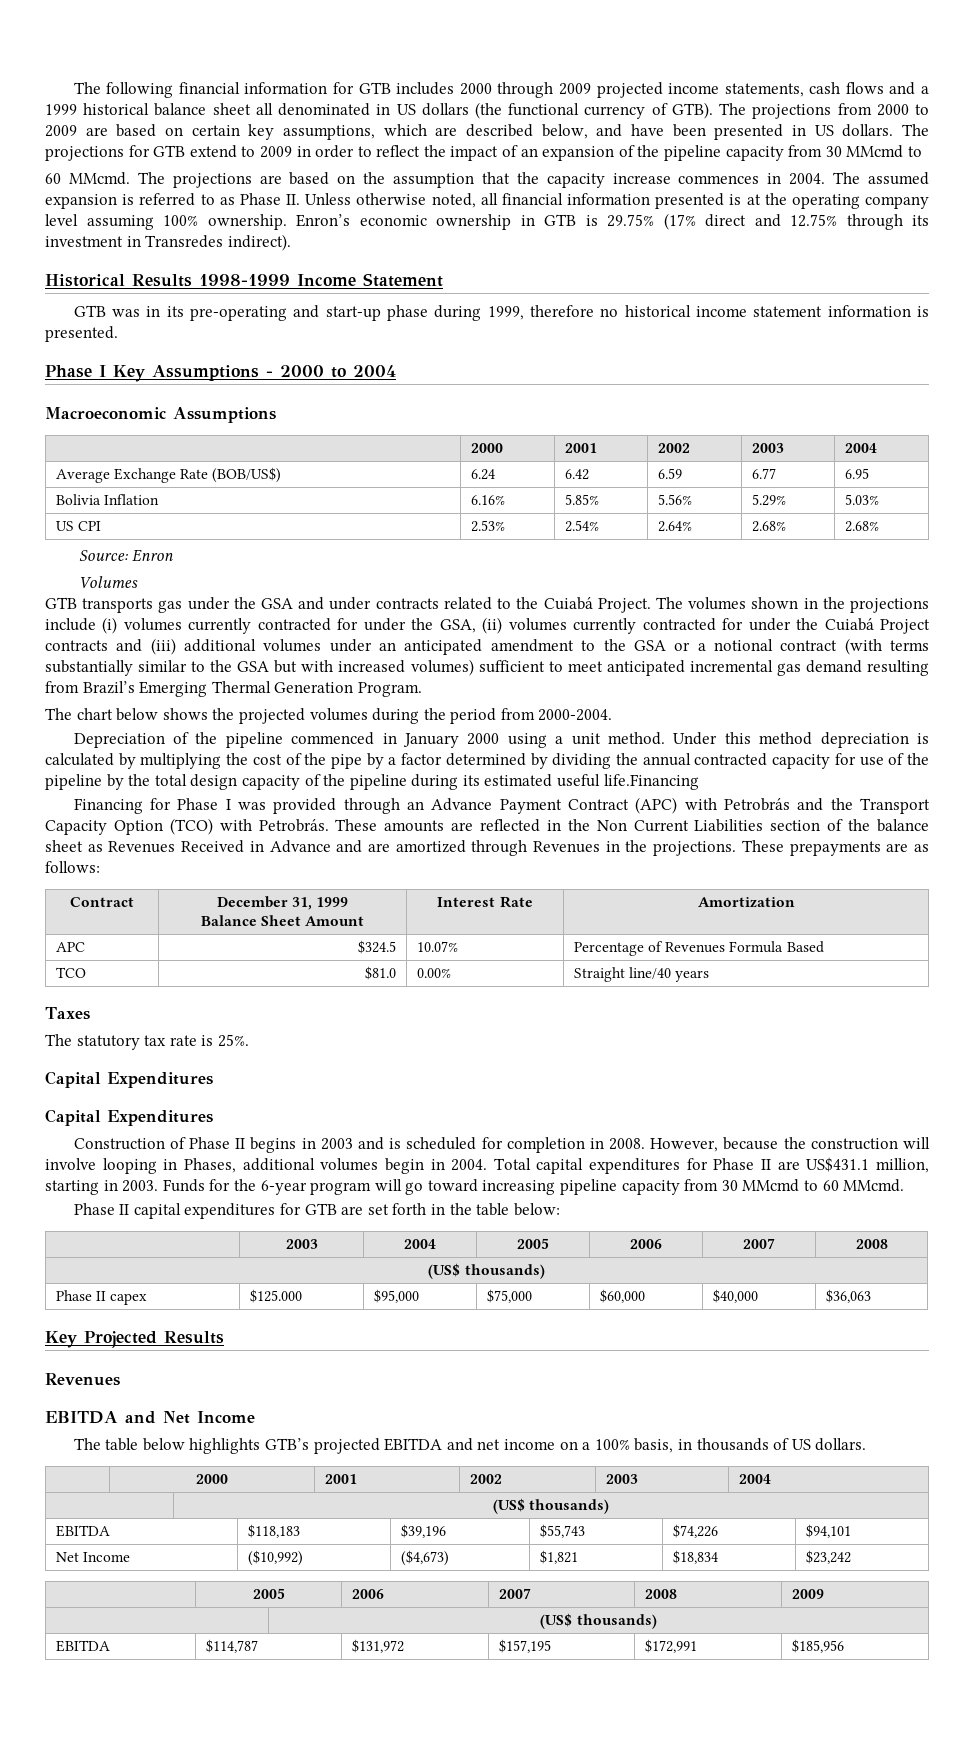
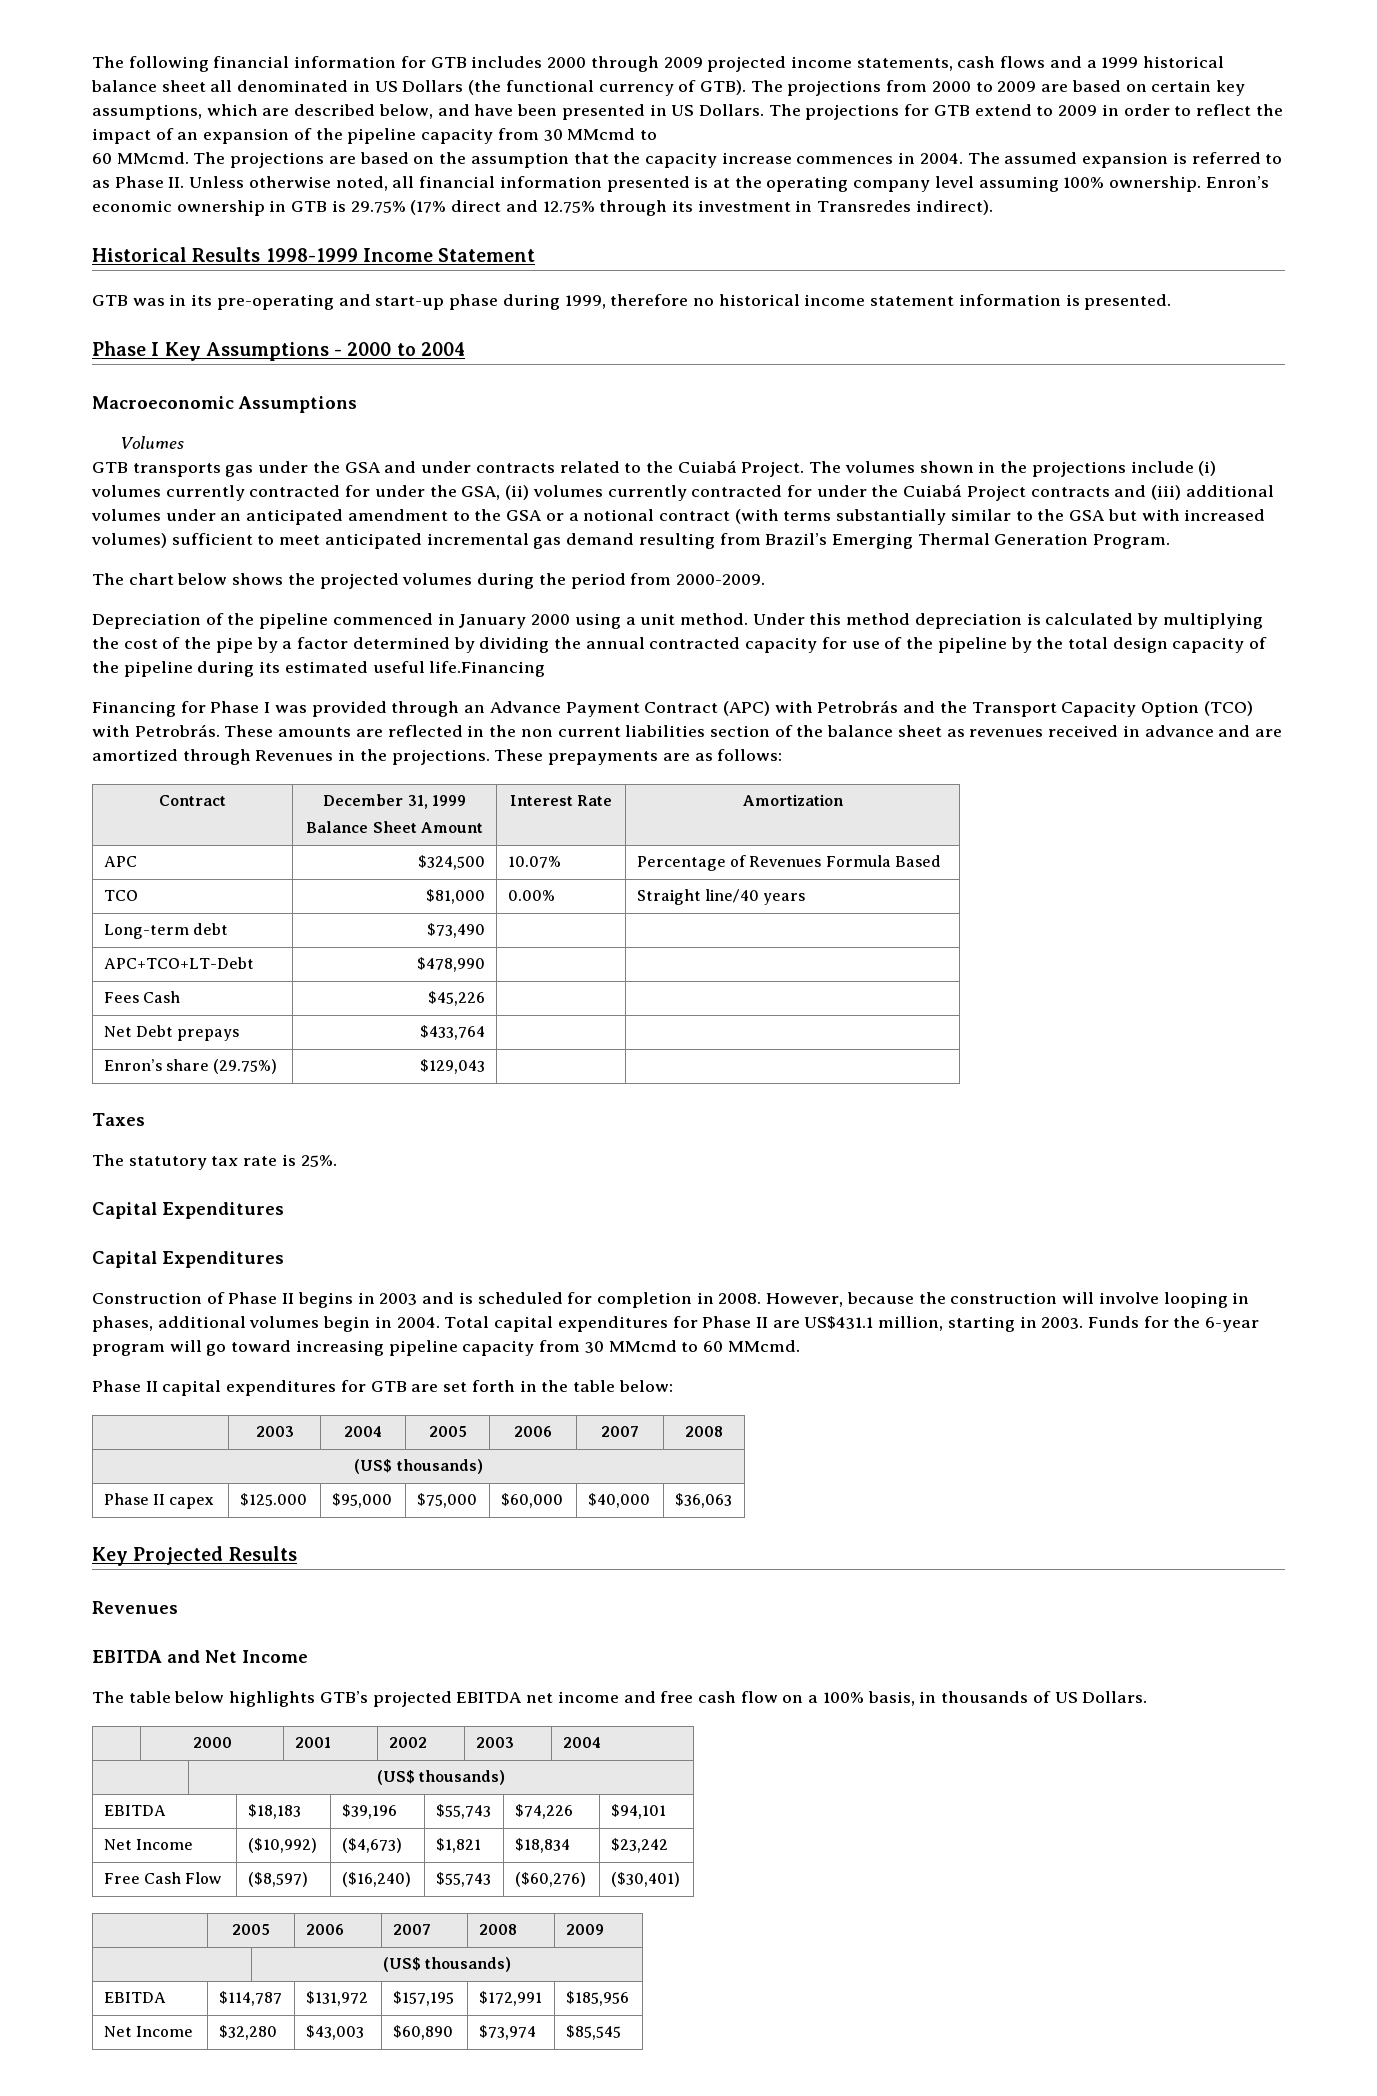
[421,103,469,116] dollars -> [402,80,464,92] Dollars
[842,124,894,137] dollars. -> [698,104,764,116] Dollars.
[470,443,503,453] [564,443,597,453] [657,443,690,453] [751,443,784,453] [844,443,877,453] [55,467,282,483] [470,469,495,480] [564,469,589,480] [657,468,682,479] [751,468,776,479] [844,468,869,479] [55,494,160,505] [470,495,505,505] [564,494,599,505] [657,494,692,505] [751,494,786,506] [844,494,879,505] [55,521,102,531] [470,520,505,532] [564,520,599,532] [657,521,692,532] [751,521,786,532] [844,521,879,532] [78,549,174,562] // | 2000 | 2001 | 2002 | 2003 | 2004 // Average Exchange Rate (BOB/US$) | 6.24 | 6.42 | 6.59 | 6.77 | 6.95 // Bolivia Inflation | 6.16% | 5.85% | 5.56% | 5.29% | 5.03% // US CPI | 2.53% | 2.54% | 2.64% | 2.68% | 2.68% // Source: Enron -> (357, 404) none
[538,709,613,721] 2000-2004. -> [675,574,765,585] 2000-2009.
[596,819,764,832] Non Current Liabilities -> [520,725,706,737] non current liabilities
[108,840,331,853] Revenues Received in Advance -> [969,725,1214,737] revenues received in advance
[358,940,397,954] $324.5 -> [418,855,486,870] $324,500
[365,966,397,980] $81.0 -> [426,889,486,904] $81,000
(710, 976) none -> [103,923,229,939] [427,923,486,938] [103,957,254,969] [417,957,486,972] [103,991,181,1003] [428,991,486,1006] [103,1025,240,1041] [420,1025,486,1040] [103,1059,278,1074] [420,1059,486,1074] // Long-term debt | $73,490 | | // APC+TCO+LT-Debt | $478,990 | | // Fees Cash | $45,226 | | // Net Debt prepays | $433,764 | | // Enron’s share (29.75%) | $129,043 | |
[183,1158,236,1173] Phases, -> [92,1316,153,1332] phases,
[446,1438,473,1451] and -> (523, 1697) none
(556, 1444) none -> [623,1691,778,1703] and free cash flow
[815,1438,867,1451] dollars. -> [1082,1691,1148,1703] Dollars.
[247,1524,300,1538] $118,183 -> [247,1804,301,1819] $18,183
(851, 1557) none -> [103,1872,222,1884] [247,1872,308,1887] [341,1872,411,1887] [435,1872,491,1887] [514,1872,586,1887] [610,1872,680,1887] // Free Cash Flow | ($8,597) | ($16,240) | $55,743 | ($60,276) | ($30,401)
(844, 1646) none -> [103,2026,194,2037] [218,2025,277,2040] [305,2025,364,2040] [392,2025,453,2040] [478,2025,536,2040] [565,2025,621,2040] // Net Income | $32,280 | $43,003 | $60,890 | $73,974 | $85,545

